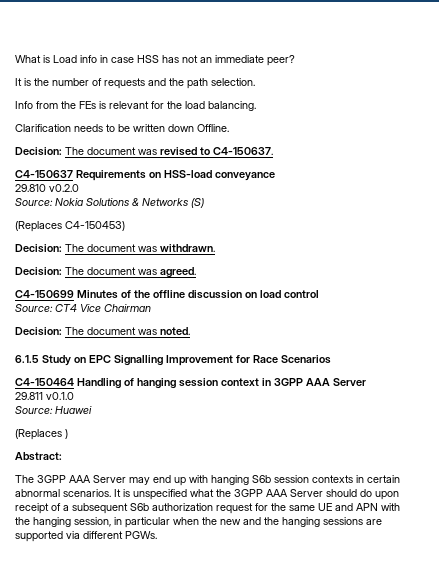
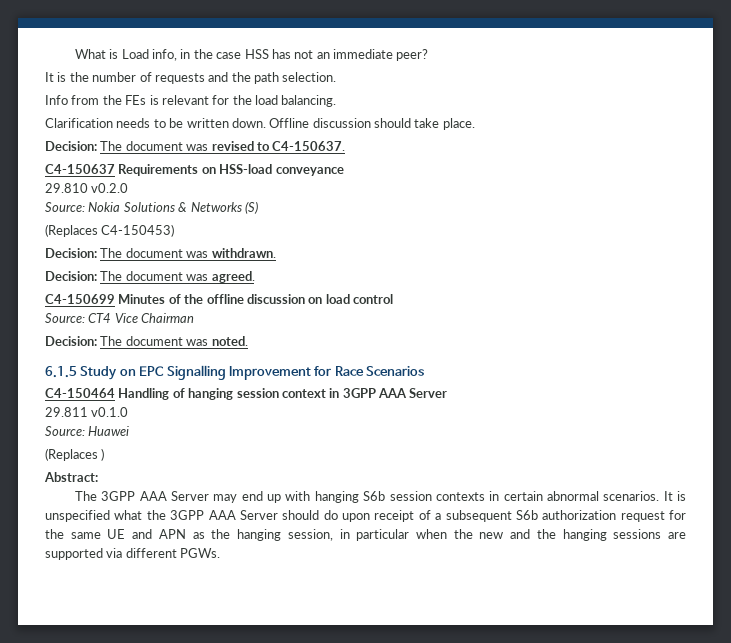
[80,55,108,63] info in -> [152,49,213,61] info, in the
[168,124,229,132] down Offline. -> [231,118,475,130] down. Offline discussion should take place.
[381,503,400,511] with -> [192,532,205,539] as

